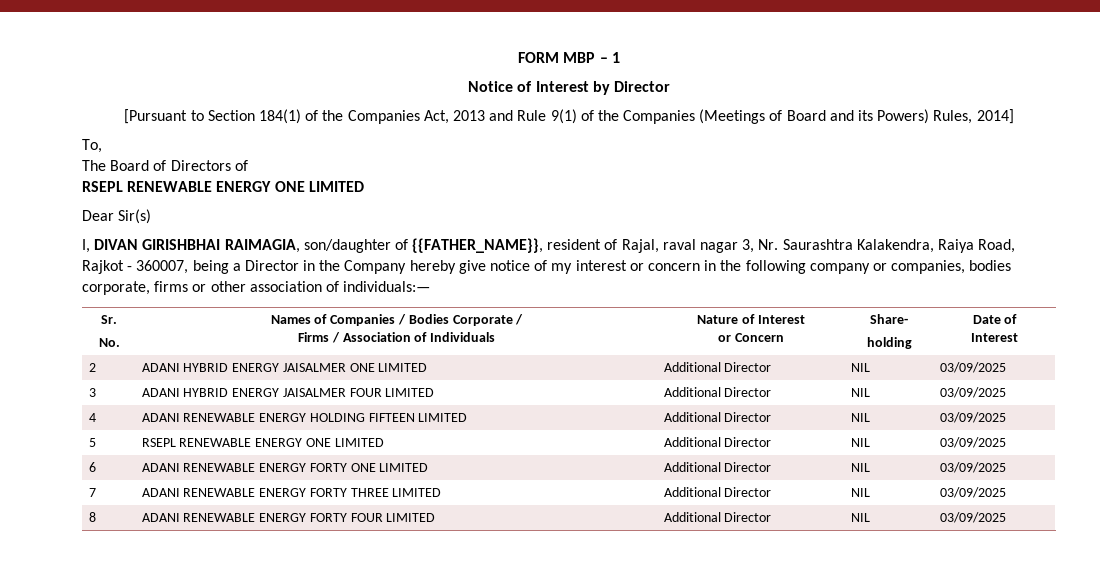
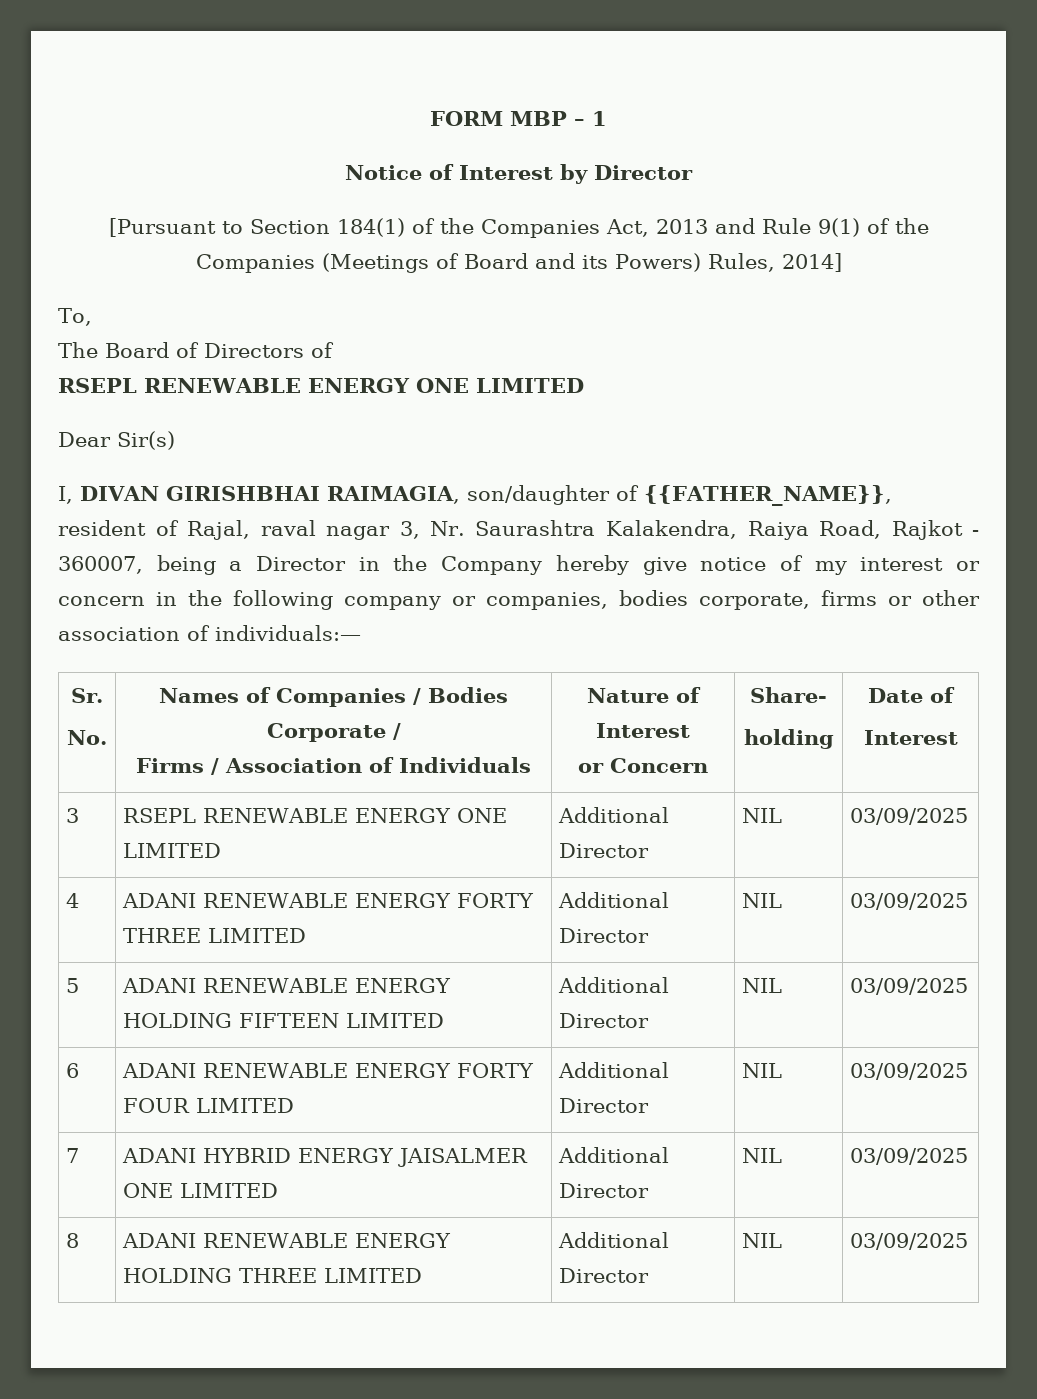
[88,363,96,372] 2 -> [66,808,80,823] [123,808,508,823] [123,843,222,858] [558,807,670,823] [559,843,650,858] [742,808,783,823] [850,808,969,825] [66,893,80,908] [122,893,535,908] [123,928,307,943] [558,892,670,908] [559,928,650,943] [742,893,783,908] [850,893,969,910] [66,978,80,993] [122,978,452,993] [123,1013,445,1028] [558,977,670,993] [559,1013,650,1028] [742,978,783,993] [850,978,969,995] [66,1063,80,1078] [122,1063,535,1078] [123,1098,295,1113] [558,1062,670,1078] [559,1098,650,1113] [742,1063,783,1078] [850,1063,969,1080] [66,1148,80,1163] 3 | RSEPL RENEWABLE ENERGY ONE LIMITED | Additional Director | NIL | 03/09/2025 // 4 | ADANI RENEWABLE ENERGY FORTY THREE LIMITED | Additional Director | NIL | 03/09/2025 // 5 | ADANI RENEWABLE ENERGY HOLDING FIFTEEN LIMITED | Additional Director | NIL | 03/09/2025 // 6 | ADANI RENEWABLE ENERGY FORTY FOUR LIMITED | Additional Director | NIL | 03/09/2025 // 7
[88,388,96,397] [141,388,435,397] [663,387,772,397] [850,388,870,397] [939,387,1006,398] [88,413,96,422] [141,413,468,422] [663,412,772,422] [850,413,870,422] [939,412,1006,423] [88,438,96,447] [141,438,384,447] [663,437,772,447] [850,438,870,447] [939,437,1006,448] [88,462,96,472] [141,463,429,472] [663,462,772,472] [850,463,870,472] [939,462,1006,473] [88,488,96,497] [141,488,442,497] [663,487,772,497] [850,488,870,497] [939,487,1006,498] [88,512,96,522] [141,513,436,522] [663,512,772,522] [850,513,870,522] [939,512,1006,523] 3 | ADANI HYBRID ENERGY JAISALMER FOUR LIMITED | Additional Director | NIL | 03/09/2025 // 4 | ADANI RENEWABLE ENERGY HOLDING FIFTEEN LIMITED | Additional Director | NIL | 03/09/2025 // 5 | RSEPL RENEWABLE ENERGY ONE LIMITED | Additional Director | NIL | 03/09/2025 // 6 | ADANI RENEWABLE ENERGY FORTY ONE LIMITED | Additional Director | NIL | 03/09/2025 // 7 | ADANI RENEWABLE ENERGY FORTY THREE LIMITED | Additional Director | NIL | 03/09/2025 // 8 | ADANI RENEWABLE ENERGY FORTY FOUR LIMITED | Additional Director | NIL | 03/09/2025 -> [66,1233,80,1248] [122,1233,452,1248] [123,1268,423,1283] [558,1232,670,1248] [559,1268,650,1283] [742,1233,783,1248] [850,1233,969,1250] 8 | ADANI RENEWABLE ENERGY HOLDING THREE LIMITED | Additional Director | NIL | 03/09/2025

